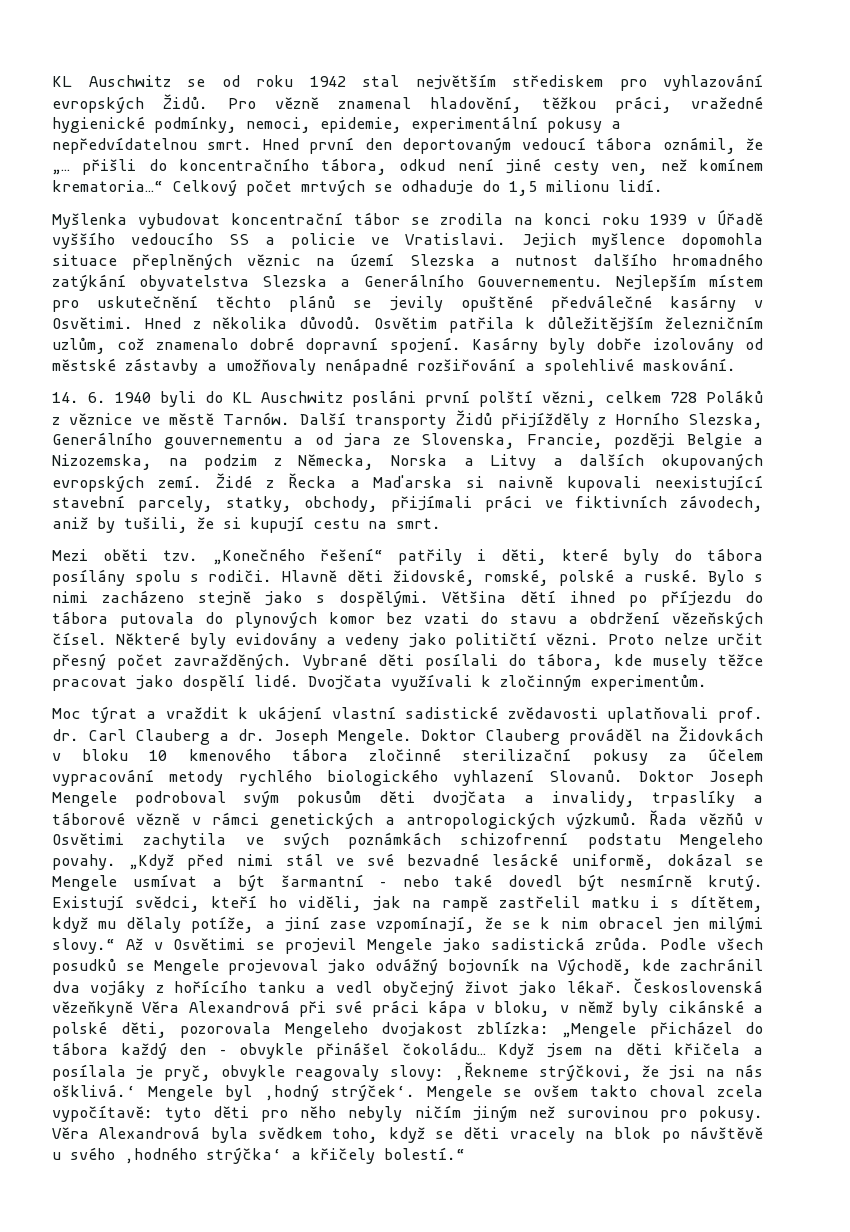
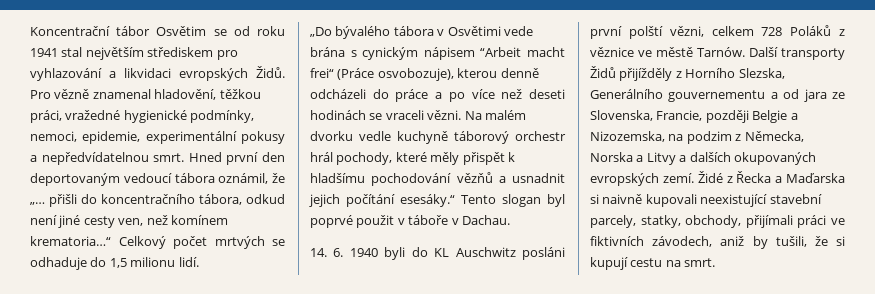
[52,75,171,87] KL Auschwitz -> [30,26,207,36] Koncentrační tábor Osvětim
[309,76,346,87] 1942 -> [30,48,58,57] 1941
(763, 82) none -> [109,68,171,78] a likvidaci
[52,210,763,229] [52,232,763,249] [52,253,763,270] [52,274,763,291] [52,295,763,312] [52,316,763,333] [52,337,763,354] [52,358,736,375] Myšlenka vybudovat koncentrační tábor se zrodila na konci roku 1939 v Úřadě vyššího vedoucího SS a policie ve Vratislavi. Jejich myšlence dopomohla situace přeplněných věznic na území Slezska a nutnost dalšího hromadného zatýkání obyvatelstva Slezska a Generálního Gouvernementu. Nejlepším místem pro uskutečnění těchto plánů se jevily opuštěné předválečné kasárny v Osvětimi. Hned z několika důvodů. Osvětim patřila k důležitějším železničním uzlům, což znamenalo dobré dopravní spojení. Kasárny byly dobře izolovány od městské zástavby a umožňovaly nenápadné rozšiřování a spolehlivé maskování. -> [310,26,533,39] [310,47,565,60] [310,68,539,81] [310,89,565,102] [310,110,526,120] [310,131,566,144] [310,152,515,165] [310,172,565,186] [309,194,565,207] [310,215,510,228] „Do bývalého tábora v Osvětimi vede brána s cynickým nápisem “Arbeit macht frei“ (Práce osvobozuje), kterou denně odcházeli do práce a po více než deseti hodinách se vraceli vězni. Na malém dvorku vedle kuchyně táborový orchestr hrál pochody, které měly přispět k hladšímu pochodování vězňů a usnadnit jejich počítání esesáky.“ Tento slogan byl poprvé použit v táboře v Dachau.
[52,548,763,565] [52,569,763,586] [52,590,763,607] [52,611,763,628] [52,632,763,649] [52,653,763,670] [52,674,707,691] [52,706,764,723] [52,726,763,745] [52,748,763,765] [52,769,763,786] [52,790,763,807] [52,810,763,829] [52,832,763,849] [52,853,763,870] [52,874,763,891] [52,895,763,912] [52,916,763,933] [52,937,764,954] [52,958,763,975] [52,978,763,997] [52,1000,763,1017] [52,1021,763,1038] [52,1042,764,1059] [52,1062,764,1081] [52,1084,763,1101] [52,1105,763,1122] [52,1126,763,1143] [52,1147,465,1164] // Mezi oběti tzv. „Konečného řešení“ patřily i děti, které byly do tábora posílány spolu s rodiči. Hlavně děti židovské, romské, polské a ruské. Bylo s nimi zacházeno stejně jako s dospělými. Většina dětí ihned po příjezdu do tábora putovala do plynových komor bez vzati do stavu a obdržení vězeňských čísel. Některé byly evidovány a vedeny jako političtí vězni. Proto nelze určit přesný počet zavražděných. Vybrané děti posílali do tábora, kde musely těžce pracovat jako dospělí lidé. Dvojčata využívali k zločinným experimentům. // Moc týrat a vraždit k ukájení vlastní sadistické zvědavosti uplatňovali prof. dr. Carl Clauberg a dr. Joseph Mengele. Doktor Clauberg prováděl na Židovkách v bloku 10 kmenového tábora zločinné sterilizační pokusy za účelem vypracování metody rychlého biologického vyhlazení Slovanů. Doktor Joseph Mengele podroboval svým pokusům děti dvojčata a invalidy, trpaslíky a táborové vězně v rámci genetických a antropologických výzkumů. Řada vězňů v Osvětimi zachytila ve svých poznámkách schizofrenní podstatu Mengeleho povahy. „Když před nimi stál ve své bezvadné lesácké uniformě, dokázal se Mengele usmívat a být šarmantní – nebo také dovedl být nesmírně krutý. Existují svědci, kteří ho viděli, jak na rampě zastřelil matku i s dítětem, když mu dělaly potíže, a jiní zase vzpomínají, že se k nim obracel jen milými slovy.“ Až v Osvětimi se projevil Mengele jako sadistická zrůda. Podle všech posudků se Mengele projevoval jako odvážný bojovník na Východě, kde zachránil dva vojáky z hořícího tanku a vedl obyčejný život jako lékař. Československá vězeňkyně Věra Alexandrová při své práci kápa v bloku, v němž byly cikánské a polské děti, pozorovala Mengeleho dvojakost zblízka: „Mengele přicházel do tábora každý den – obvykle přinášel čokoládu… Když jsem na děti křičela a posílala je pryč, obvykle reagovaly slovy: ‚Řekneme strýčkovi, že jsi na nás ošklivá.‘ Mengele byl ‚hodný strýček‘. Mengele se ovšem takto choval zcela vypočítavě: tyto děti pro něho nebyly ničím jiným než surovinou pro pokusy. Věra Alexandrová byla svědkem toho, když se děti vracely na blok po návštěvě u svého ‚hodného strýčka‘ a křičely bolestí.“ -> (716, 262) none

